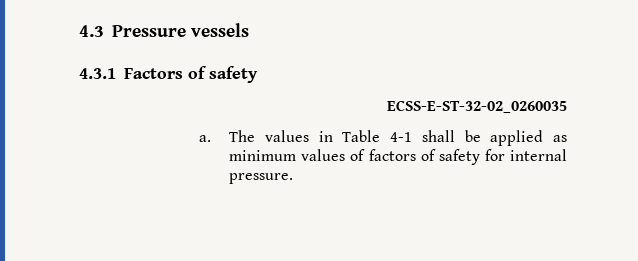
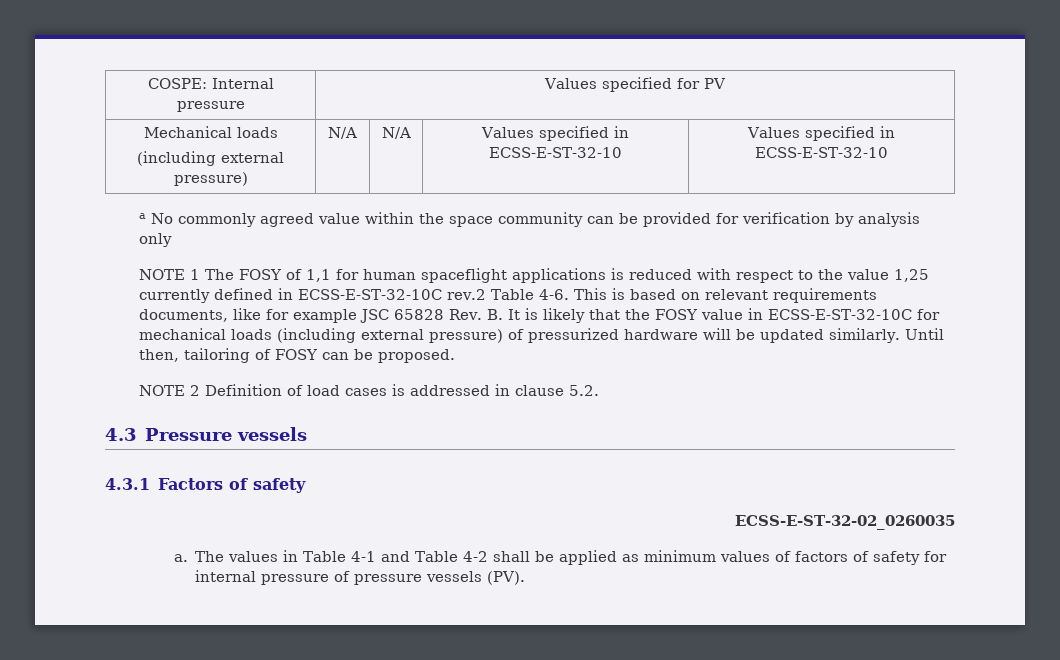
(79, 31) none -> [147,78,274,89] [176,101,245,112] [544,77,726,92] [143,126,278,138] [137,151,284,166] [173,172,248,186] [328,127,357,139] [381,127,411,139] [481,126,629,141] [489,147,623,158] [747,126,895,141] [755,147,889,158] [139,212,921,227] [139,233,173,247] [139,268,930,283] [139,288,878,303] [139,308,941,323] [139,328,945,343] [139,348,456,363] [139,384,600,396] COSPE: Internal pressure | Values specified for PV // Mechanical loads // (including external pressure) | N/A | N/A | Values specified in ECSS-E-ST-32-10 | Values specified in ECSS-E-ST-32-10 // a No commonly agreed value within the space community can be provided for verification by analysis only // NOTE 1 The FOSY of 1,1 for human spaceflight applications is reduced with respect to the value 1,25 currently defined in ECSS-E-ST-32-10C rev.2 Table 4-6. This is based on relevant requirements documents, like for example JSC 65828 Rev. B. It is likely that the FOSY value in ECSS-E-ST-32-10C for mechanical loads (including external pressure) of pressurized hardware will be updated similarly. Until then, tailoring of FOSY can be proposed. // NOTE 2 Definition of load cases is addressed in clause 5.2. //
(413, 137) none -> [381,551,489,562] and Table 4-2
[229,173,294,184] pressure. -> [261,571,526,585] pressure of pressure vessels (PV).

